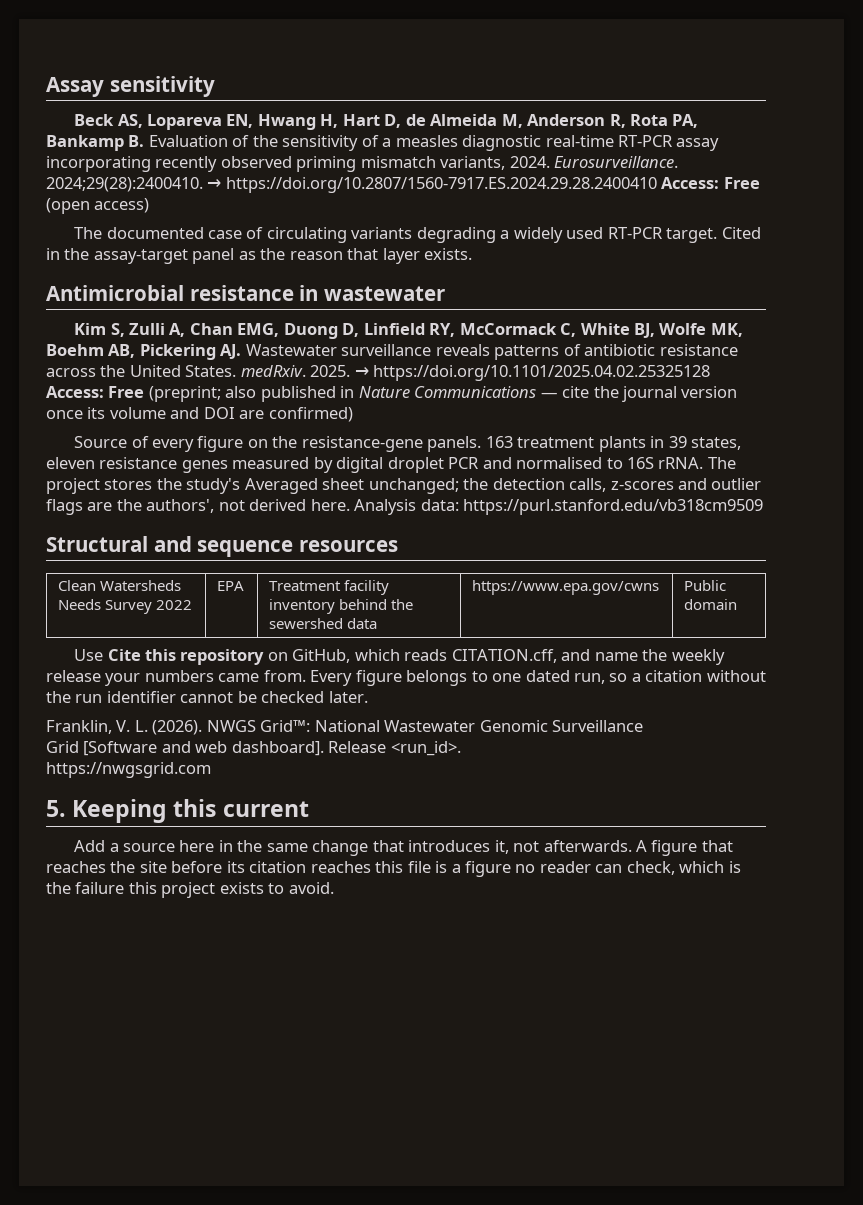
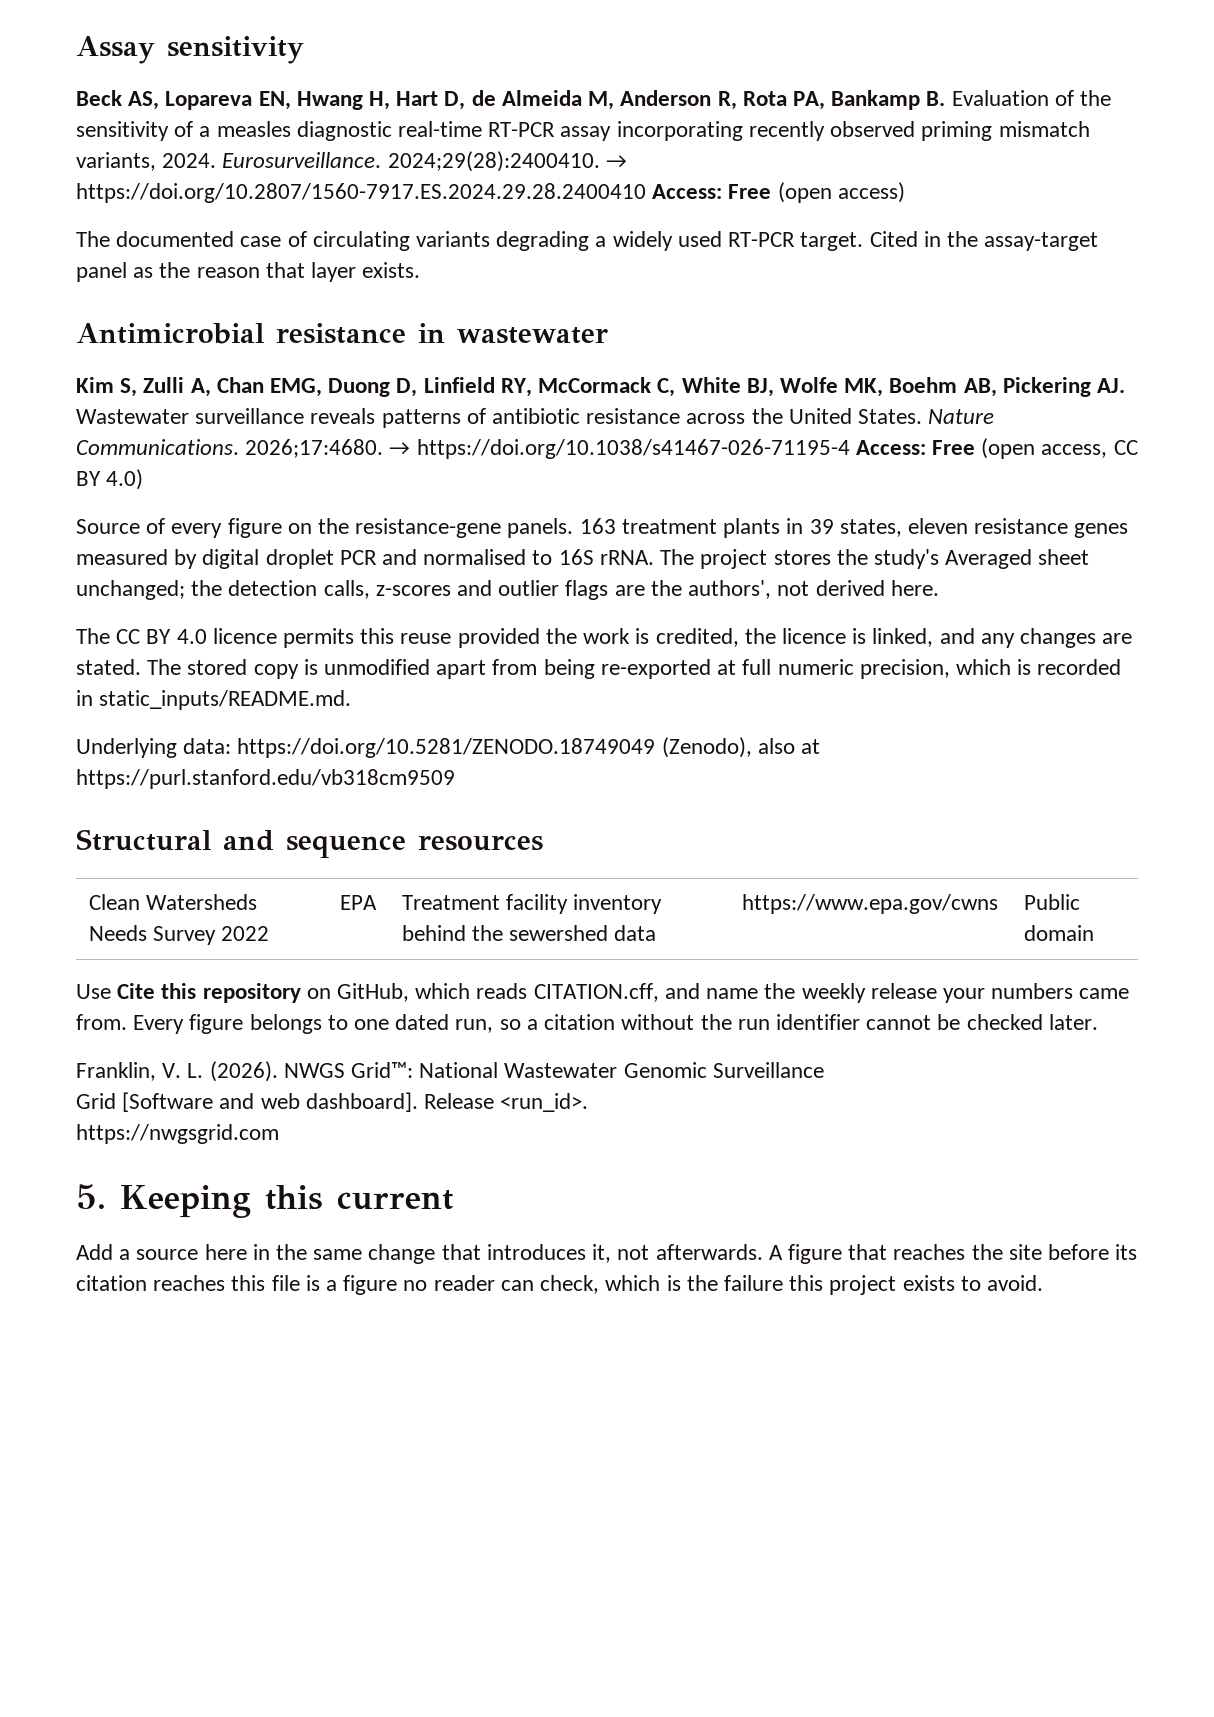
[240,365,711,381] [46,386,738,402] [46,407,353,422] medRxiv. 2025. → https://doi.org/10.1101/2025.04.02.25325128 Access: Free (preprint; also published in Nature Communications — cite the journal version once its volume and DOI are confirmed) -> [928,409,995,424] [76,438,1138,459] [76,469,144,490] Nature Communications. 2026;17:4680. → https://doi.org/10.1038/s41467-026-71195-4 Access: Free (open access, CC BY 4.0)
[354,499,459,515] Analysis data: -> [76,628,1133,648] [76,659,1122,679] [76,690,352,710] [76,737,821,758] // The CC BY 4.0 licence permits this reuse provided the work is credited, the licence is linked, and any changes are stated. The stored copy is unmodified apart from being re-exported at full numeric precision, which is recorded in static_inputs/README.md. // Underlying data: https://doi.org/10.5281/ZENODO.18749049 (Zenodo), also at

